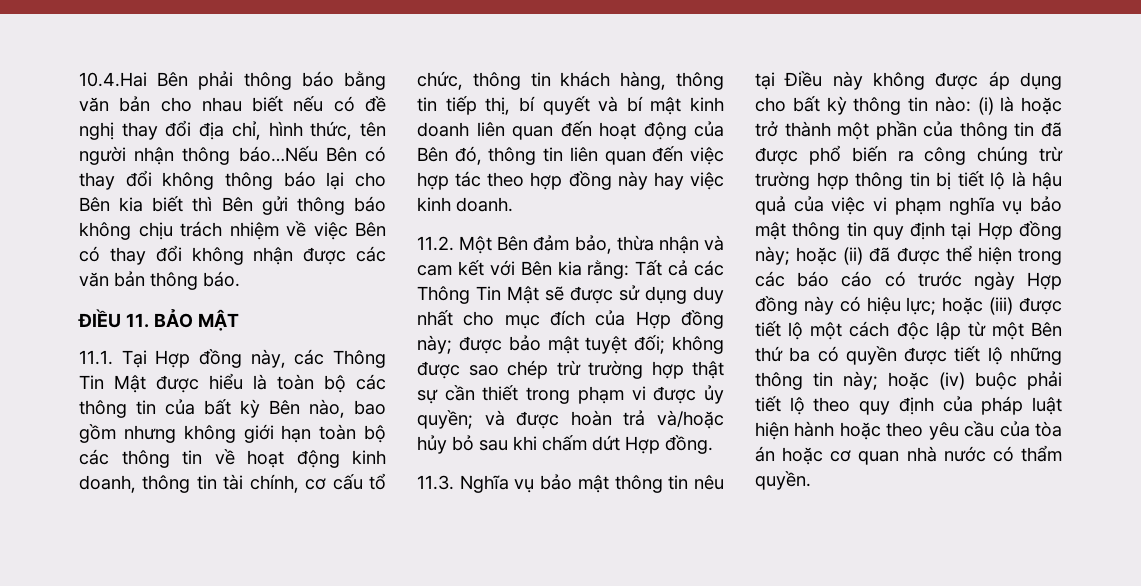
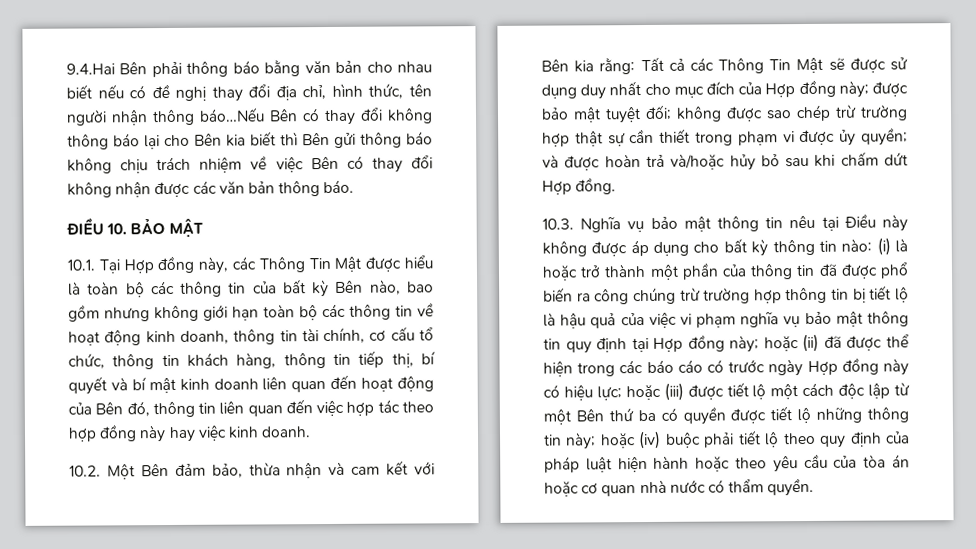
[79,72,147,87] 10.4.Hai -> [66,63,115,75] 9.4.Hai
[126,313,149,328] 11. -> [106,223,128,235] 10.
[79,350,113,365] 11.1. -> [67,259,95,271] 10.1.
[417,236,454,251] 11.2. -> [69,465,101,477] 10.2.
[417,475,454,490] 11.3. -> [542,218,574,230] 10.3.

